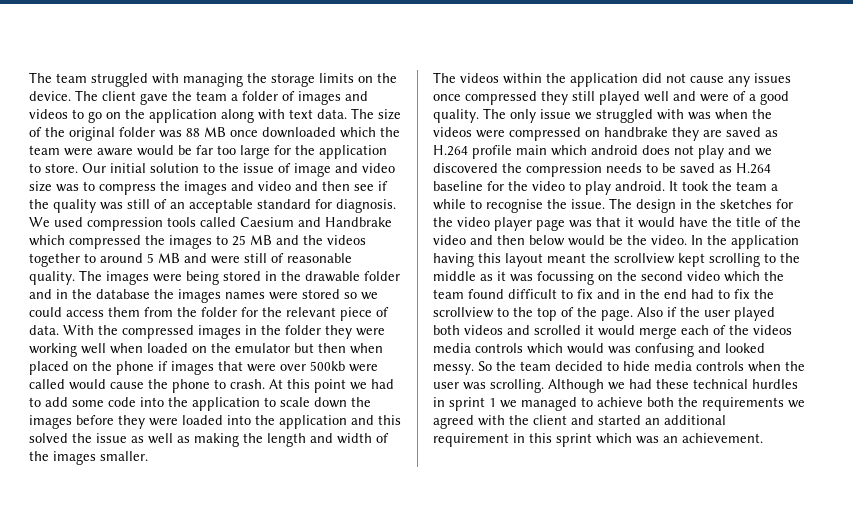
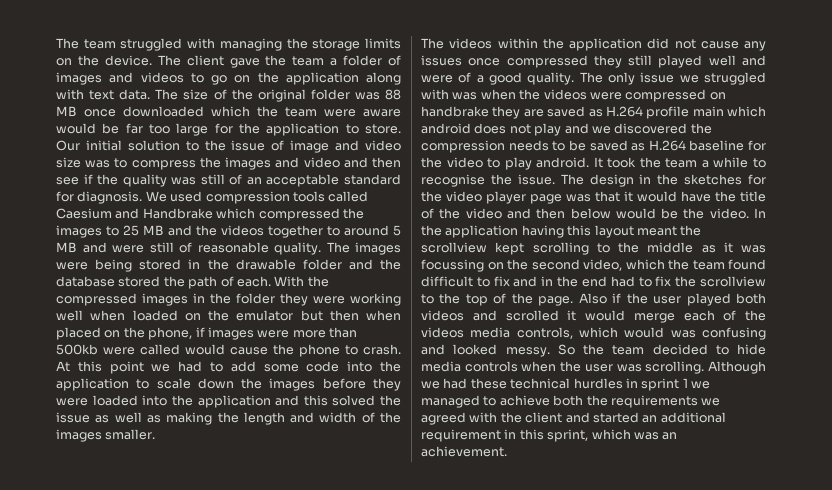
[56,289,68,299] in -> (373, 264) none
[154,289,378,303] [29,307,389,321] [29,325,59,335] the images names were stored so we could access them from the folder for the relevant piece of data. -> [118,276,271,289] stored the path of each.
[116,361,154,375] phone -> [148,327,193,340] phone,
[218,361,306,372] that were over -> [257,327,357,338] were more than
[687,271,720,281] video -> [583,259,622,271] video,
[475,343,523,353] controls -> [516,327,573,339] controls,
[556,433,592,447] sprint -> [547,429,589,442] sprint,

